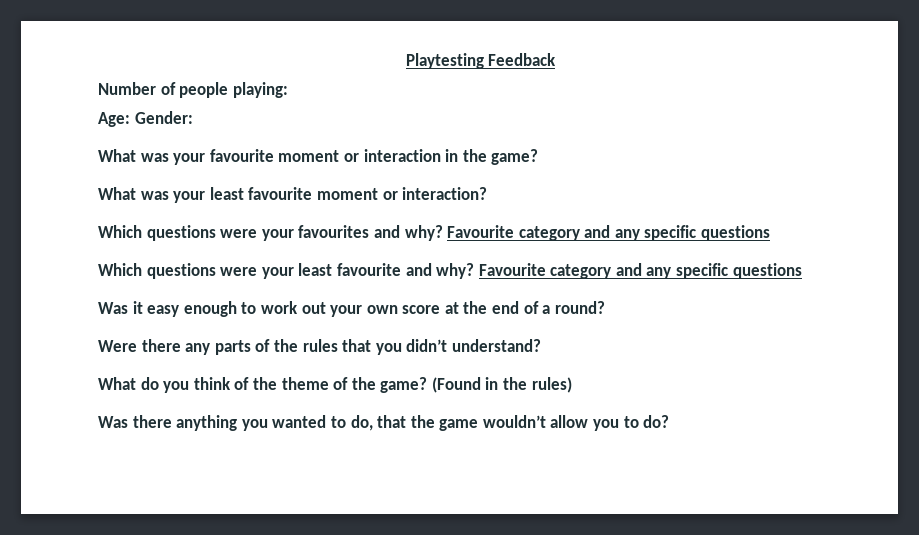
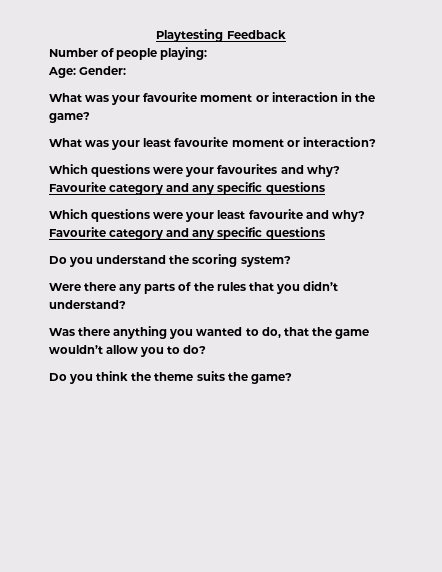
[98,301,605,317] Was it easy enough to work out your own score at the end of a round? -> [49,254,291,267] Do you understand the scoring system?
[98,377,572,393] // What do you think of the theme of the game? (Found in the rules) -> (126, 304) none
(670, 421) none -> [49,371,292,384] // Do you think the theme suits the game?

